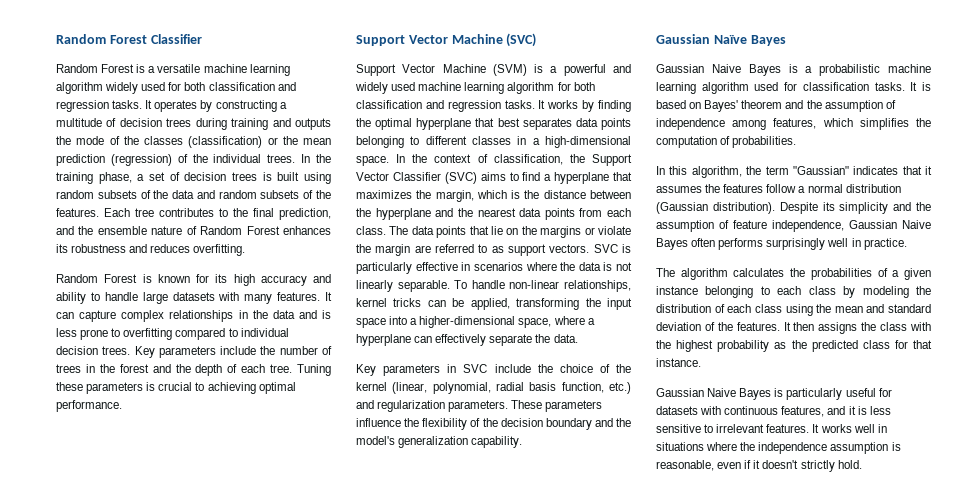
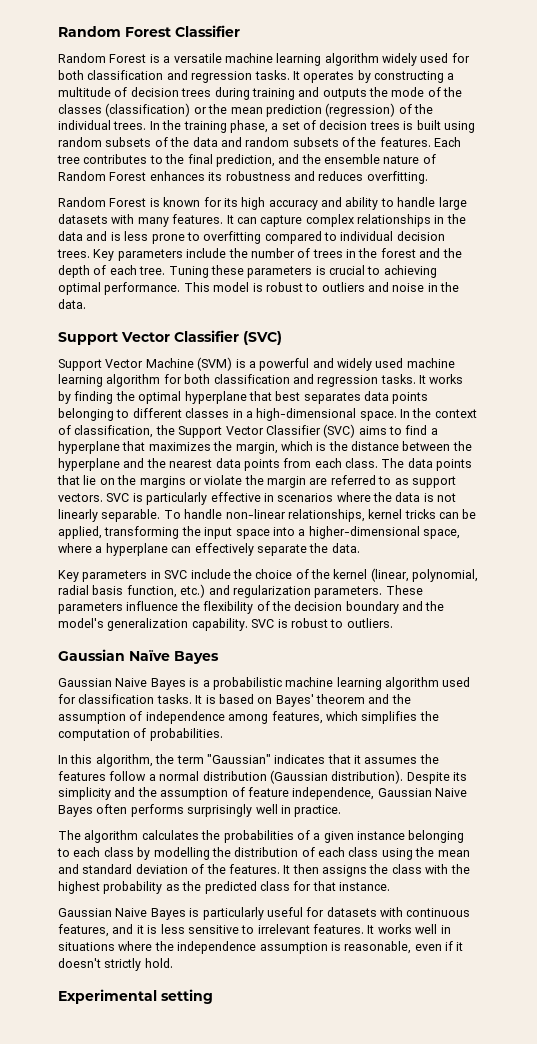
[356,34,503,46] // Support Vector Machine -> [183,282,460,292] [58,299,86,309] [58,330,239,345] This model is robust to outliers and noise in the data. // Support Vector Classifier
(523, 442) none -> [251,618,393,628] SVC is robust to outliers.
[862,286,909,298] modeling -> [153,847,210,860] modelling
(862, 464) none -> [58,989,213,1004] // Experimental setting

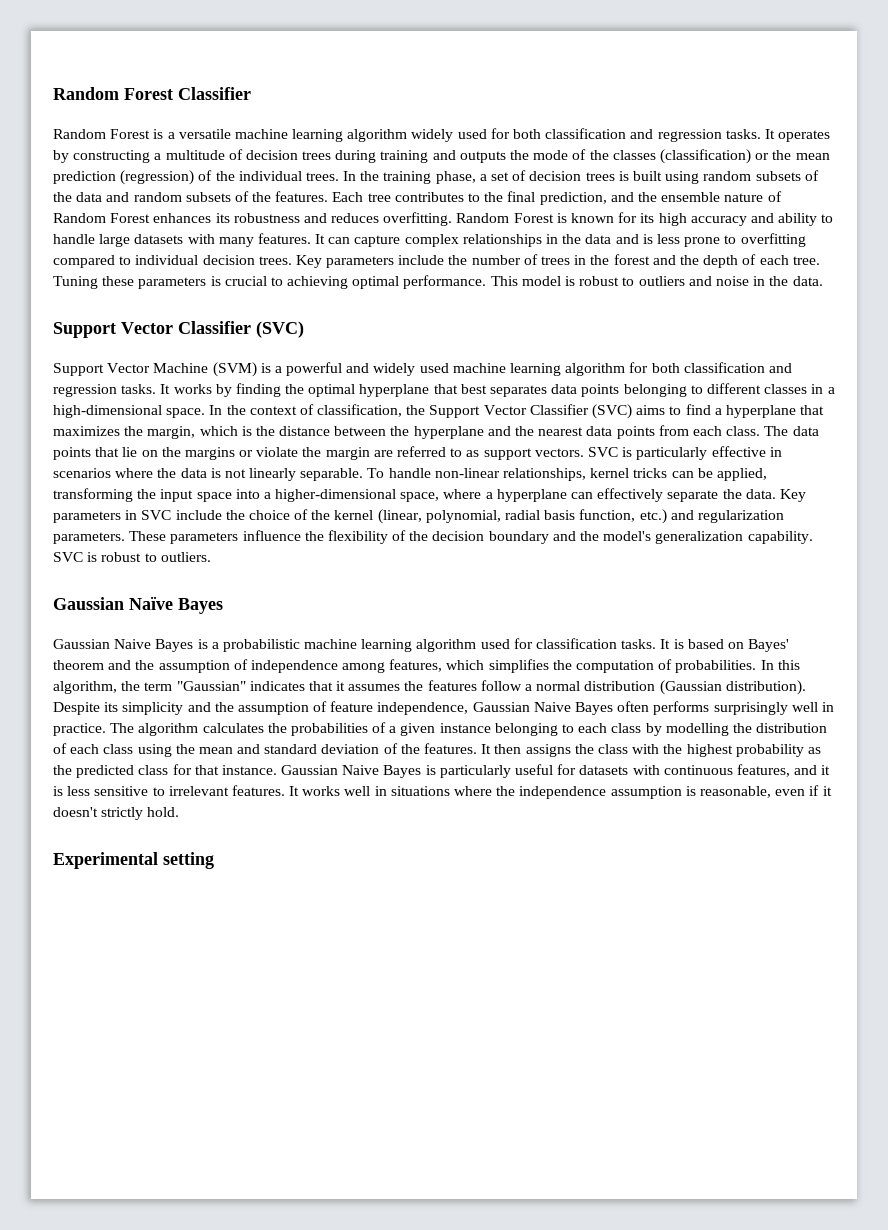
(428, 177) // -> (453, 219) none
(360, 548) // -> (776, 494) none
(223, 734) // -> (757, 666) none
(342, 811) // -> (106, 729) none
(390, 886) // -> (277, 770) none

